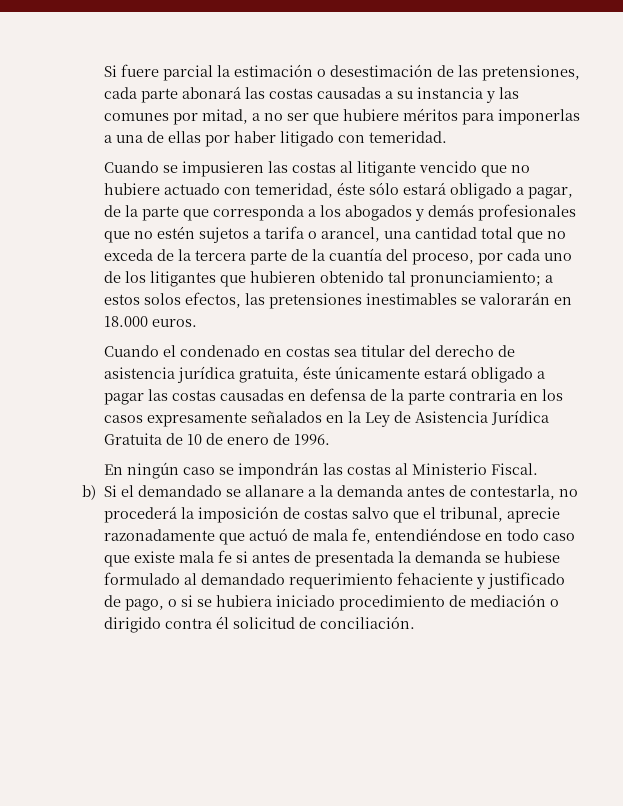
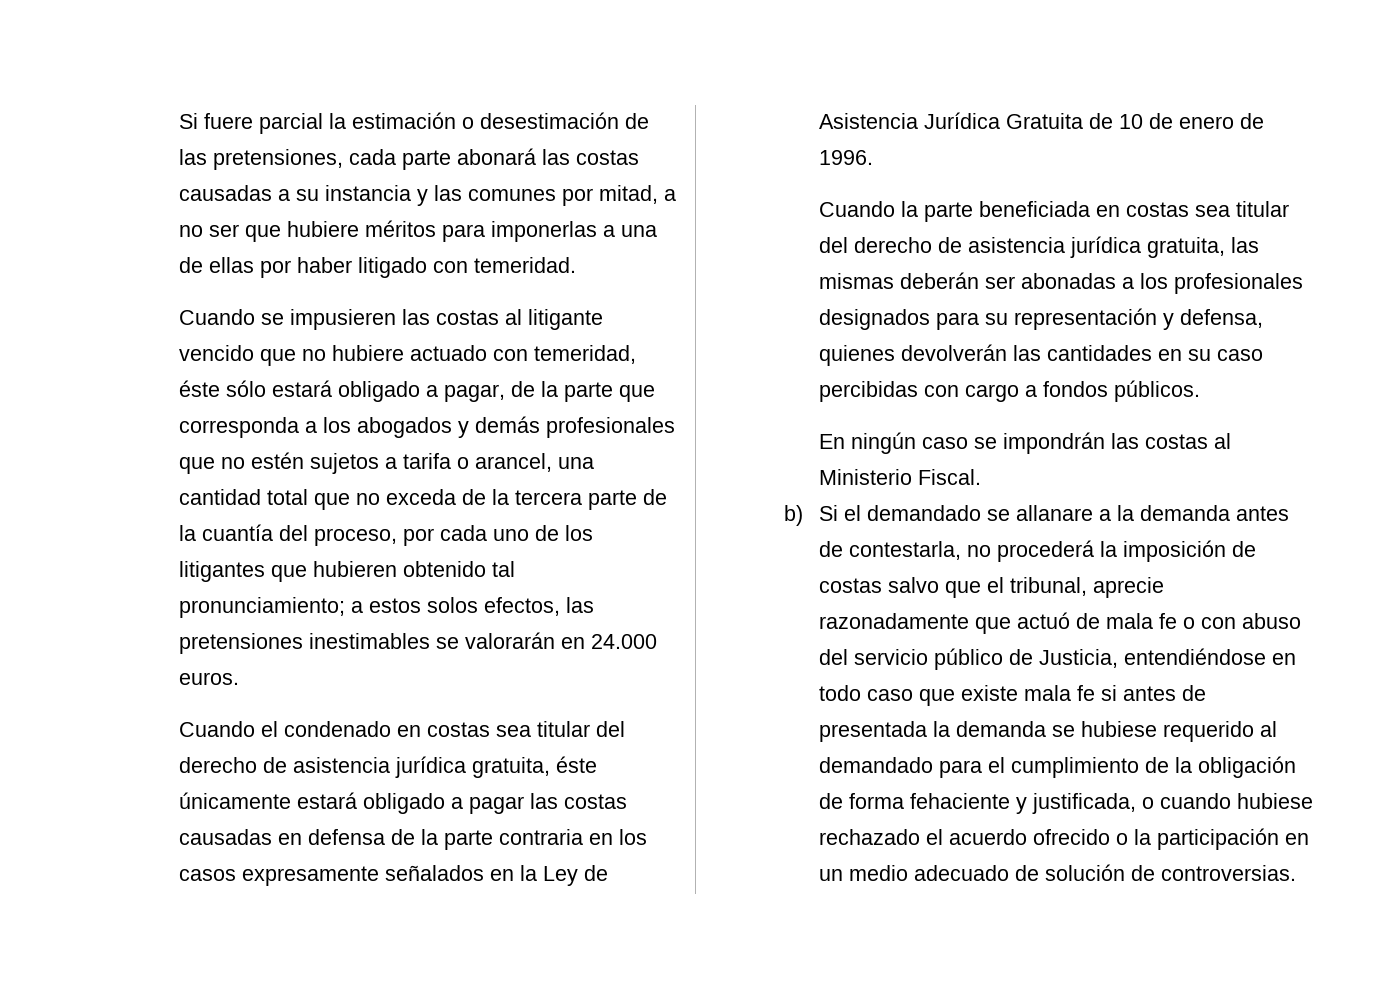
[103,316,148,327] 18.000 -> [590,634,657,649] 24.000
(330, 439) none -> [818,201,1289,222] [818,236,1259,258] [818,272,1303,294] [818,308,1263,330] [818,344,1263,366] [818,380,1200,402] // Cuando la parte beneficiada en costas sea titular del derecho de asistencia jurídica gratuita, las mismas deberán ser abonadas a los profesionales designados para su representación y defensa, quienes devolverán las cantidades en su caso percibidas con cargo a fondos públicos.
[351,528,371,544] fe, -> [1158,613,1301,629] [818,648,1118,670] fe o con abuso del servicio público de Justicia,
[103,572,180,585] formulado -> [1162,721,1254,742] requerido
[288,572,565,589] [103,594,559,611] [103,616,415,633] requerimiento fehaciente y justificado de pago, o si se hubiera iniciado procedimiento de mediación o dirigido contra él solicitud de conciliación. -> [938,756,1296,778] [818,793,1313,814] [818,828,1309,850] [818,864,1296,881] para el cumplimiento de la obligación de forma fehaciente y justificada, o cuando hubiese rechazado el acuerdo ofrecido o la participación en un medio adecuado de solución de controversias.

